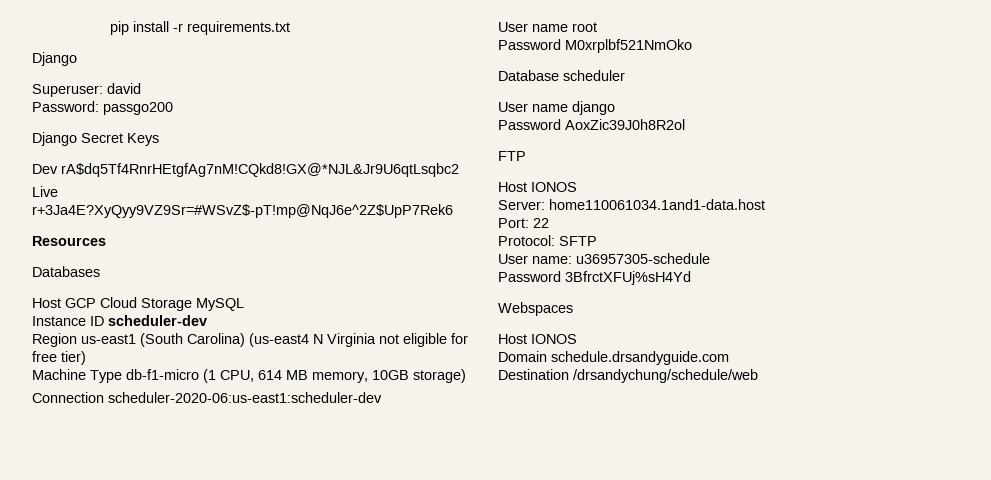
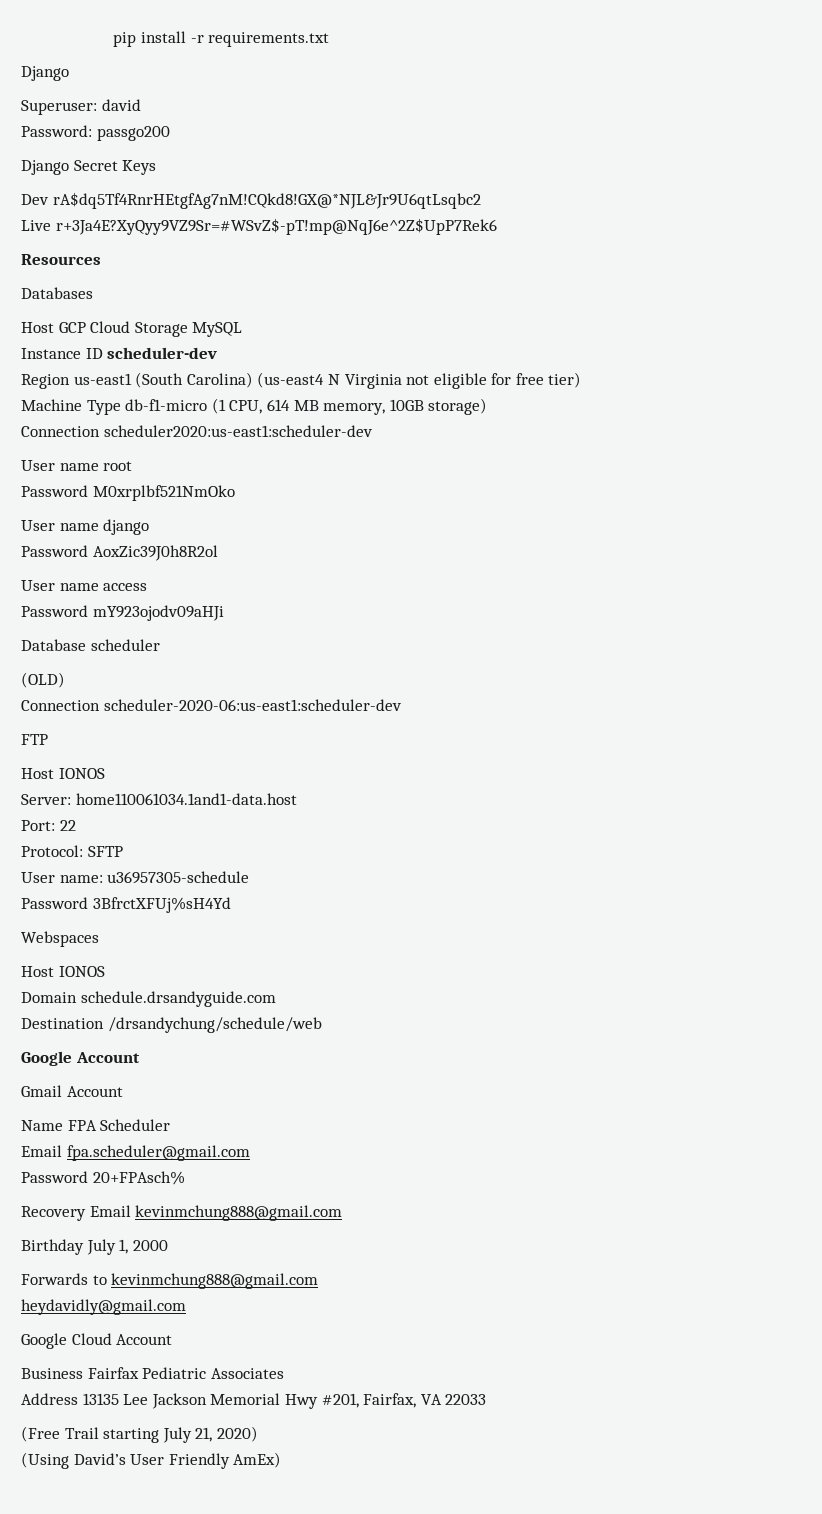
[108,392,382,403] scheduler-2020-06:us-east1:scheduler-dev -> [103,425,373,437] scheduler2020:us-east1:scheduler-dev
[498,70,625,81] // Database scheduler -> (235, 493) none
(685, 124) none -> [21,580,148,591] [21,605,224,621] [21,639,160,651] [21,672,65,688] [21,699,402,711] // User name access // Password mY923ojodv09aHJi // Database scheduler // (OLD) // Connection scheduler-2020-06:us-east1:scheduler-dev
(758, 376) none -> [21,1051,140,1066] [21,1085,123,1097] [21,1119,171,1131] [21,1145,250,1161] [21,1171,185,1185] [21,1205,343,1221] [21,1239,168,1255] [21,1273,319,1289] [21,1299,186,1315] [21,1333,173,1349] [21,1367,284,1379] [21,1393,487,1409] [21,1426,258,1443] [21,1452,282,1469] // Google Account // Gmail Account // Name FPA Scheduler // Email fpa.scheduler@gmail.com // Password 20+FPAsch% // Recovery Email kevinmchung888@gmail.com // Birthday July 1, 2000 // Forwards to kevinmchung888@gmail.com // heydavidly@gmail.com // Google Cloud Account // Business Fairfax Pediatric Associates // Address 13135 Lee Jackson Memorial Hwy #201, Fairfax, VA 22033 // (Free Trail starting July 21, 2020) // (Using David’s User Friendly AmEx)

